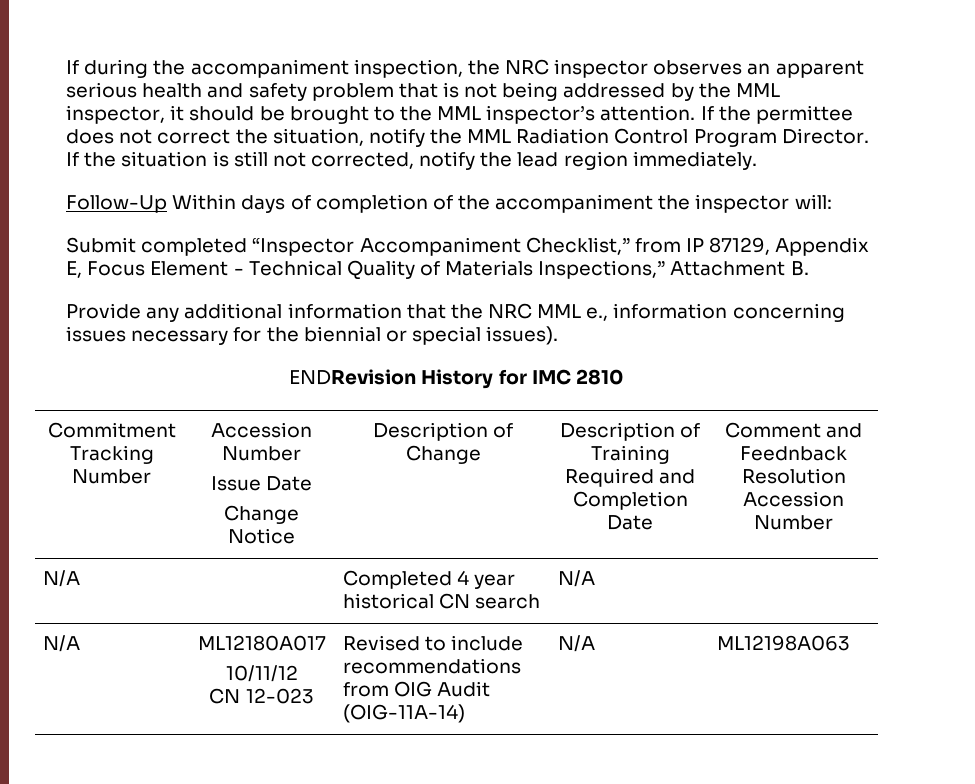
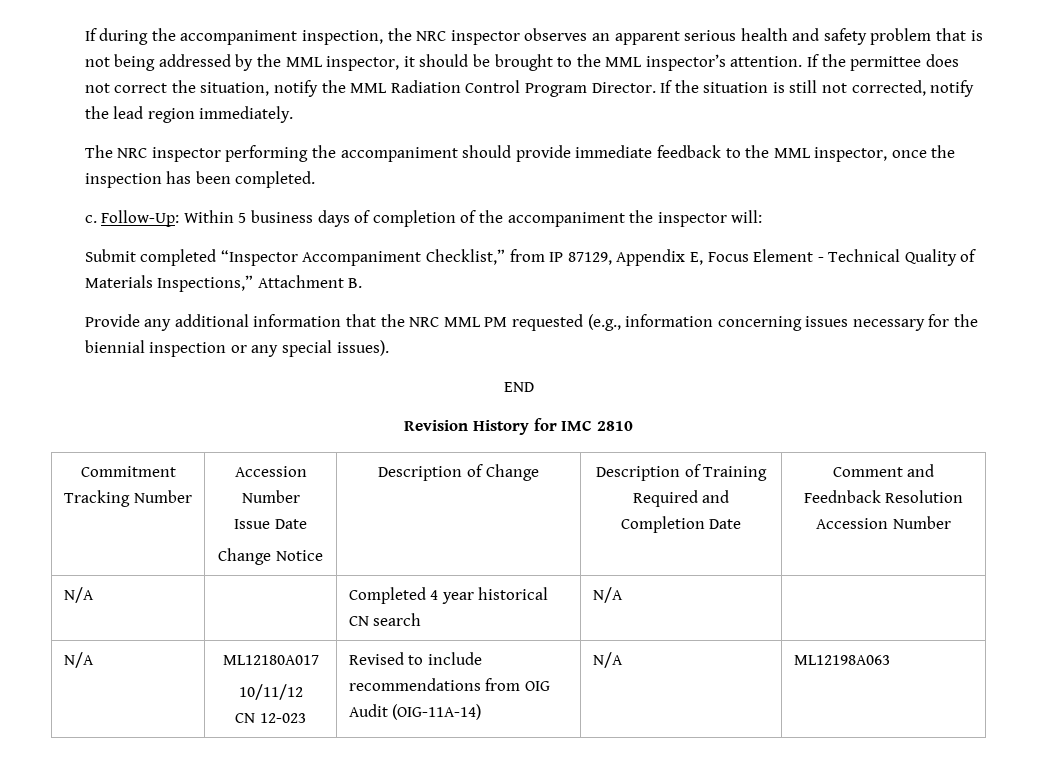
[66,194,237,213] Follow-Up Within -> [84,145,956,162] [84,171,316,188] [84,210,313,227] The NRC inspector performing the accompaniment should provide immediate feedback to the MML inspector, once the inspection has been completed. // c. Follow-Up: Within 5 business
[586,307,609,321] e., -> [484,314,621,331] PM requested (e.g.,
[385,330,407,342] or -> [149,342,279,357] inspection or any
[289,369,417,385] ENDRevision -> [503,382,534,392] [404,420,469,431] END // Revision

